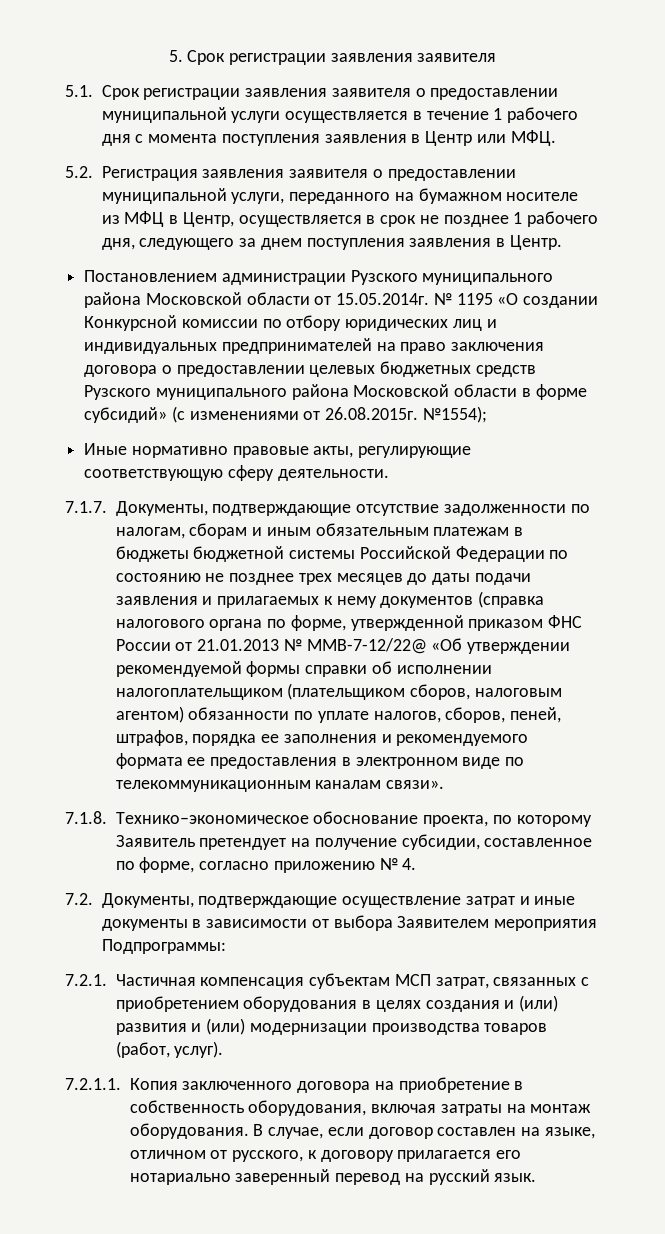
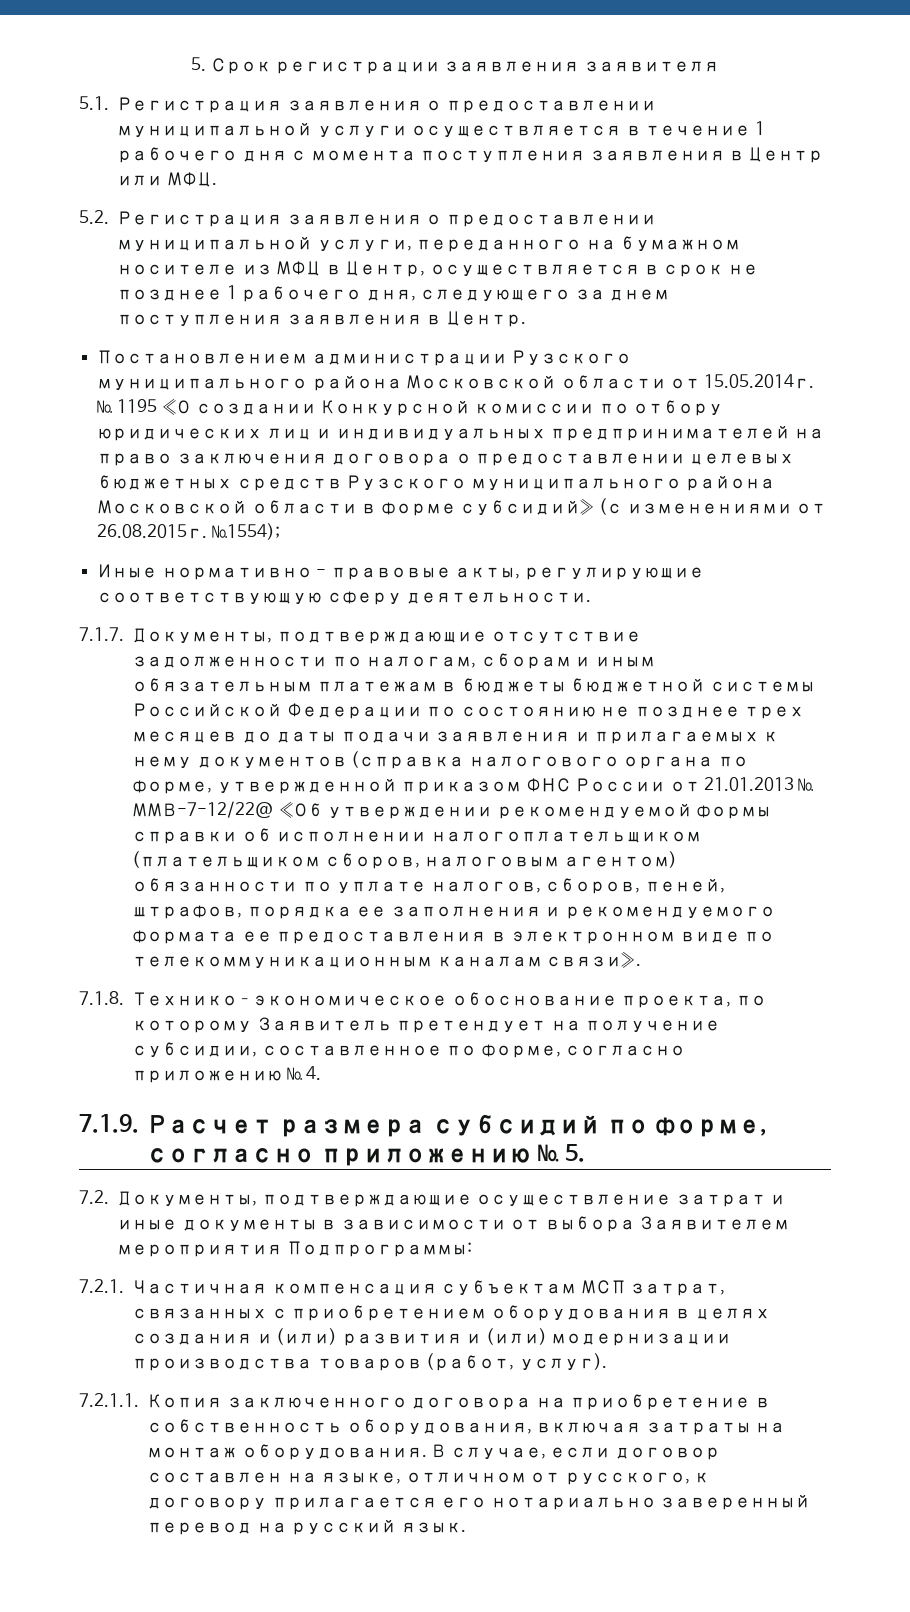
[101,85,411,100] Срок регистрации заявления заявителя -> [117,97,422,113] Регистрация заявления
[289,169,369,178] заявителя -> (422, 219) none
(228, 452) none -> [316,569,327,576] -
(417, 864) none -> [79,1114,768,1137] [147,1144,585,1166] // 7.1.9. Расчет размера субсидий по форме, согласно приложению № 5.

